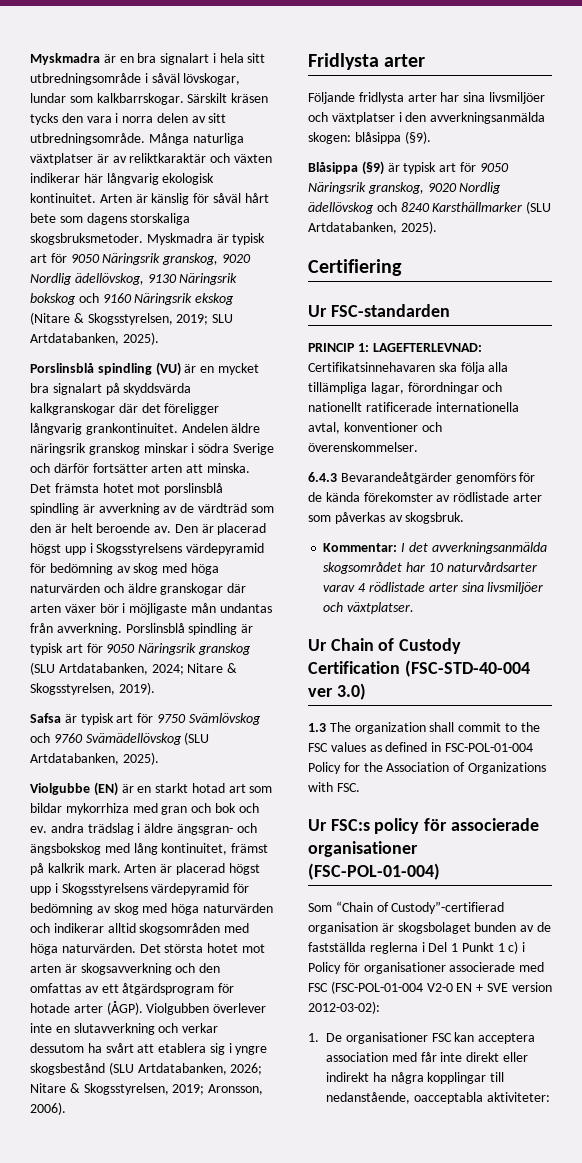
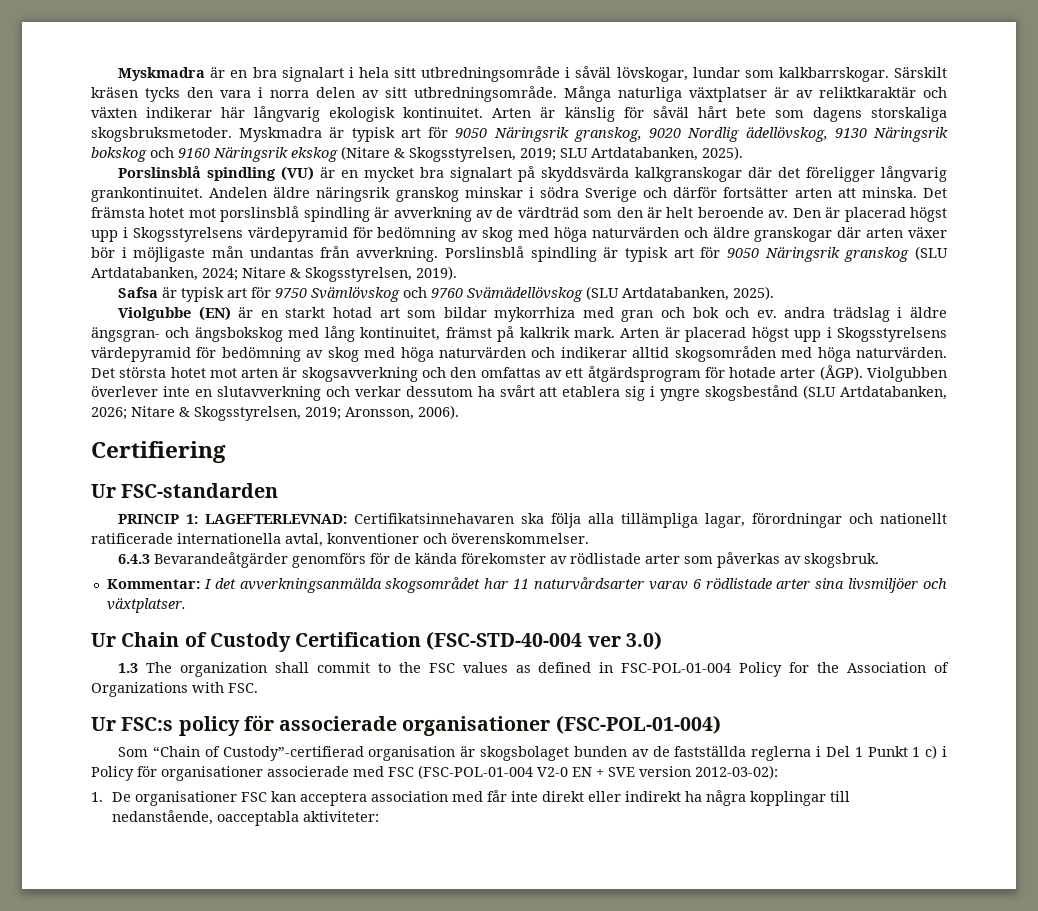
[308,53,426,70] [308,92,545,104] [308,112,546,124] [308,131,431,144] [308,161,509,175] [308,182,502,194] [308,201,552,214] [308,221,437,234] // Fridlysta arter // Följande fridlysta arter har sina livsmiljöer och växtplatser i den avverkningsanmälda skogen: blåsippa (§9). // Blåsippa (§9) är typisk art för 9050 Näringsrik granskog, 9020 Nordlig ädellövskog och 8240 Karsthällmarker (SLU Artdatabanken, 2025). -> (459, 412) none
[428,563,444,572] 10 -> [513,579,530,589] 11
[358,583,367,592] 4 -> [692,579,702,589] 6

